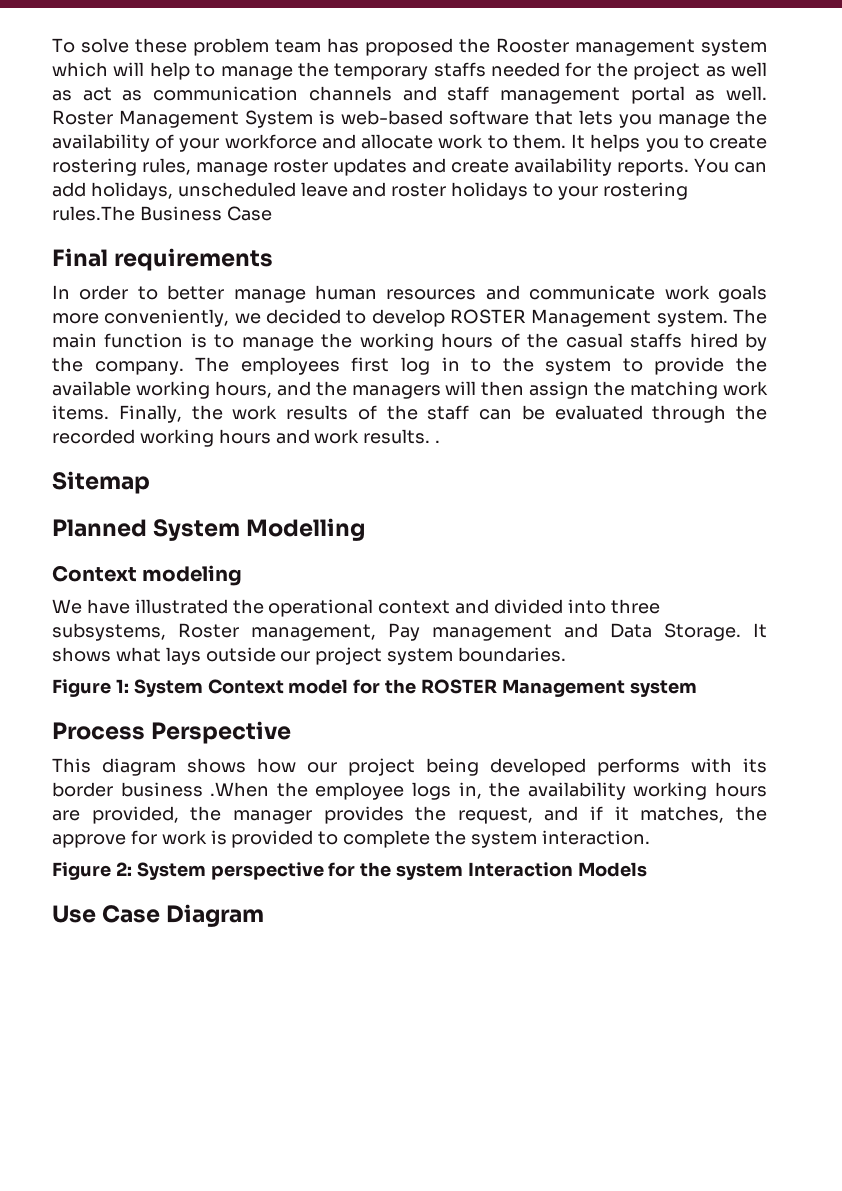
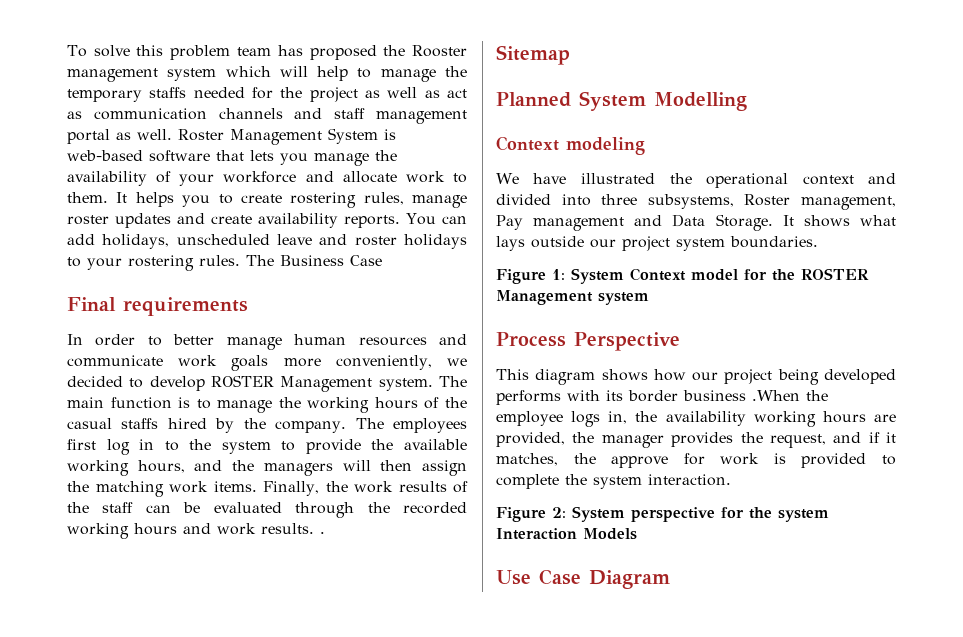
[135,38,187,53] these -> [136,45,164,56] this
[52,206,135,221] rules.The -> [199,255,274,266] rules. The

